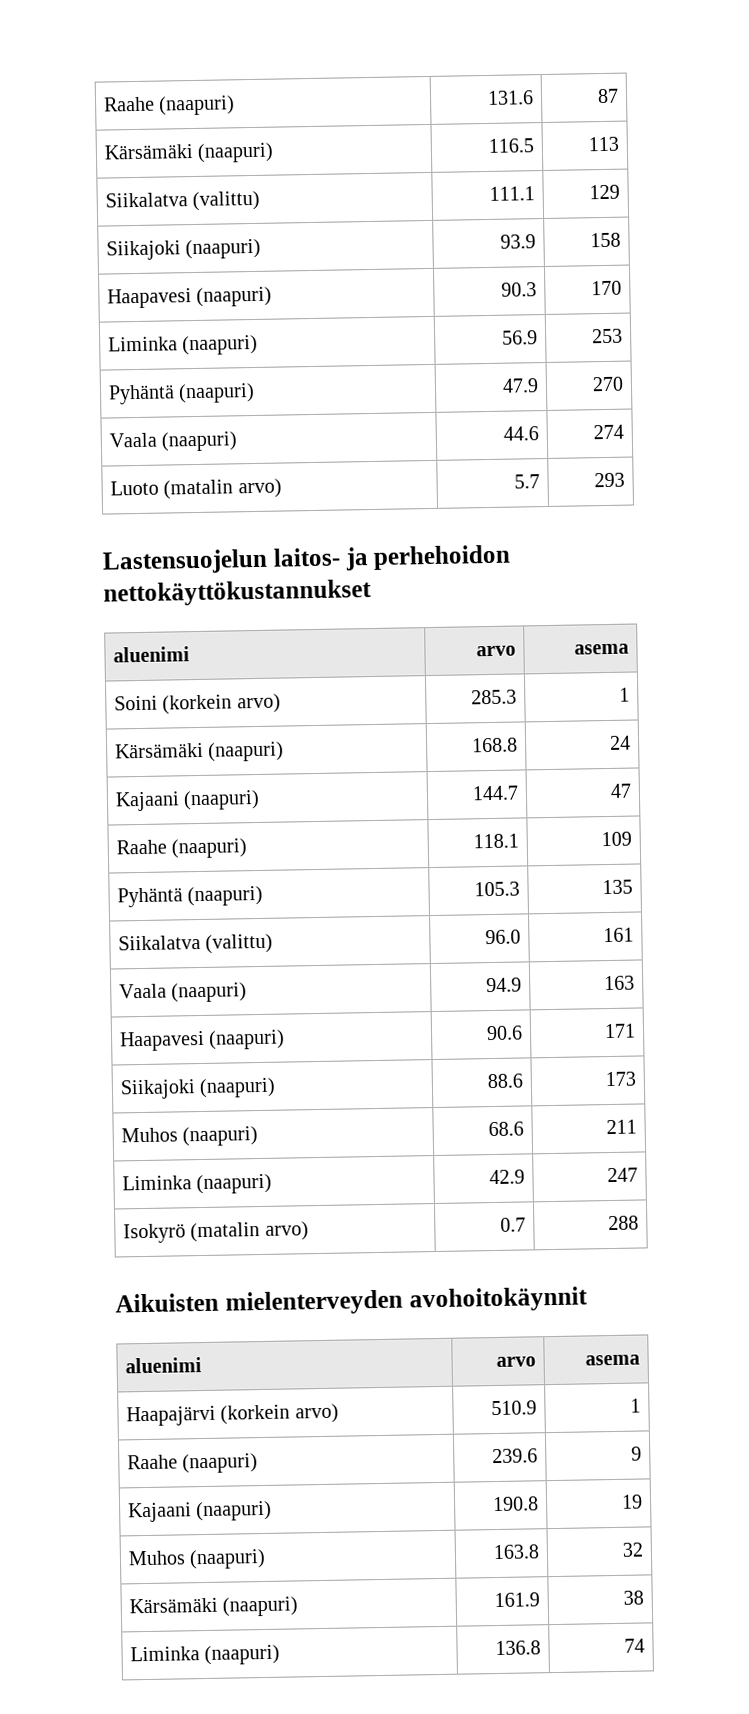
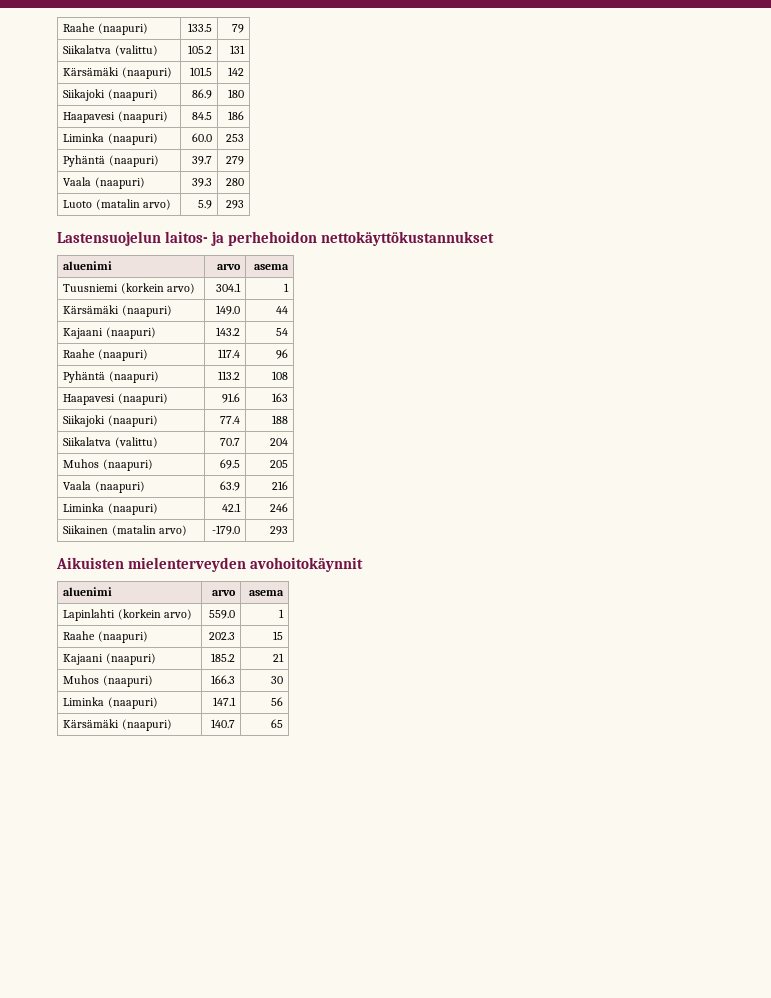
[102,95,236,116] [487,90,535,105] [597,88,620,104] [103,142,275,163] [488,138,535,153] [588,136,620,152] [104,190,261,212] [489,186,536,201] [589,184,621,200] [105,238,262,261] [500,234,537,249] [590,232,622,248] [106,286,273,309] [501,282,538,297] [591,280,623,296] [107,334,259,356] [502,330,539,345] Raahe (naapuri) | 131.6 | 87 // Kärsämäki (naapuri) | 116.5 | 113 // Siikalatva (valittu) | 111.1 | 129 // Siikajoki (naapuri) | 93.9 | 158 // Haapavesi (naapuri) | 90.3 | 170 // Liminka (naapuri) | 56.9 -> [63,23,148,35] [187,23,212,32] [231,24,244,33] [63,45,158,56] [187,45,212,54] [229,45,245,54] [63,67,172,79] [189,67,212,76] [227,67,244,76] [63,89,158,101] [191,89,212,99] [227,89,244,98] [63,111,168,123] [191,112,212,120] [227,111,244,120] [63,133,158,145] [191,133,212,142] Raahe (naapuri) | 133.5 | 79 // Siikalatva (valittu) | 105.2 | 131 // Kärsämäki (naapuri) | 101.5 | 142 // Siikajoki (naapuri) | 86.9 | 180 // Haapavesi (naapuri) | 84.5 | 186 // Liminka (naapuri) | 60.0
[502,378,540,393] [592,376,625,392] [108,431,239,452] [503,426,540,441] [593,424,625,440] 47.9 | 270 // Vaala (naapuri) | 44.6 | 274 -> [191,156,212,165] [225,156,244,165] [63,177,145,189] [191,178,212,187] [225,178,244,186] 39.7 | 279 // Vaala (naapuri) | 39.3 | 280
[514,474,541,489] 5.7 -> [197,200,212,209] 5.9
[113,693,281,715] [471,689,518,705] Soini (korkein arvo) | 285.3 -> [63,283,195,294] [215,283,241,292] Tuusniemi (korkein arvo) | 304.1
[471,737,519,753] [609,735,632,750] [114,789,261,812] [472,785,520,801] [610,783,633,798] [115,838,248,859] [473,833,520,849] [601,831,633,847] [116,885,264,908] [474,881,521,897] [602,879,634,895] [117,933,274,954] [485,929,522,945] [603,927,635,943] [118,982,248,1003] [486,977,523,993] [604,975,636,991] [118,1029,286,1052] [486,1025,524,1041] [604,1023,637,1039] [119,1077,277,1100] [487,1073,524,1089] [605,1071,637,1087] [120,1126,259,1147] [488,1121,525,1137] [606,1119,638,1135] [121,1173,273,1195] [489,1169,526,1185] [607,1167,639,1183] [122,1221,309,1244] [500,1217,527,1232] [608,1215,640,1231] 168.8 | 24 // Kajaani (naapuri) | 144.7 | 47 // Raahe (naapuri) | 118.1 | 109 // Pyhäntä (naapuri) | 105.3 | 135 // Siikalatva (valittu) | 96.0 | 161 // Vaala (naapuri) | 94.9 | 163 // Haapavesi (naapuri) | 90.6 | 171 // Siikajoki (naapuri) | 88.6 | 173 // Muhos (naapuri) | 68.6 | 211 // Liminka (naapuri) | 42.9 | 247 // Isokyrö (matalin arvo) | 0.7 | 288 -> [215,305,240,315] [275,306,288,314] [63,327,156,339] [215,327,240,336] [275,328,288,336] [63,349,148,361] [217,349,240,358] [275,349,288,359] [63,371,159,383] [217,371,240,380] [271,371,288,380] [63,393,168,405] [221,393,240,403] [271,393,288,402] [63,415,158,427] [219,416,240,424] [271,415,288,424] [63,437,158,448] [219,438,240,446] [269,438,288,446] [63,459,153,471] [219,459,240,469] [269,460,288,468] [63,481,145,493] [219,481,240,491] [271,481,288,490] [63,503,158,515] [221,503,241,512] [269,503,288,512] [63,525,187,536] [211,525,240,535] [269,526,288,535] 149.0 | 44 // Kajaani (naapuri) | 143.2 | 54 // Raahe (naapuri) | 117.4 | 96 // Pyhäntä (naapuri) | 113.2 | 108 // Haapavesi (naapuri) | 91.6 | 163 // Siikajoki (naapuri) | 77.4 | 188 // Siikalatva (valittu) | 70.7 | 204 // Muhos (naapuri) | 69.5 | 205 // Vaala (naapuri) | 63.9 | 216 // Liminka (naapuri) | 42.1 | 246 // Siikainen (matalin arvo) | -179.0 | 293
[125,1403,339,1427] [491,1400,538,1416] Haapajärvi (korkein arvo) | 510.9 -> [63,609,192,621] [208,610,235,619] Lapinlahti (korkein arvo) | 559.0
[492,1448,539,1464] [631,1446,643,1461] [127,1500,273,1523] [492,1496,540,1512] [621,1494,644,1509] [127,1548,267,1570] [493,1544,541,1560] [622,1542,645,1557] [128,1596,299,1617] [494,1592,541,1608] [623,1590,645,1605] [129,1644,281,1666] [495,1640,542,1656] [624,1638,646,1653] 239.6 | 9 // Kajaani (naapuri) | 190.8 | 19 // Muhos (naapuri) | 163.8 | 32 // Kärsämäki (naapuri) | 161.9 | 38 // Liminka (naapuri) | 136.8 | 74 -> [208,632,235,640] [272,631,283,640] [63,653,156,665] [210,653,235,662] [272,653,284,662] [63,675,153,687] [210,675,235,684] [270,676,283,684] [63,697,158,709] [212,697,236,706] [270,697,283,706] [63,719,172,731] [210,719,235,728] [270,719,283,728] 202.3 | 15 // Kajaani (naapuri) | 185.2 | 21 // Muhos (naapuri) | 166.3 | 30 // Liminka (naapuri) | 147.1 | 56 // Kärsämäki (naapuri) | 140.7 | 65

